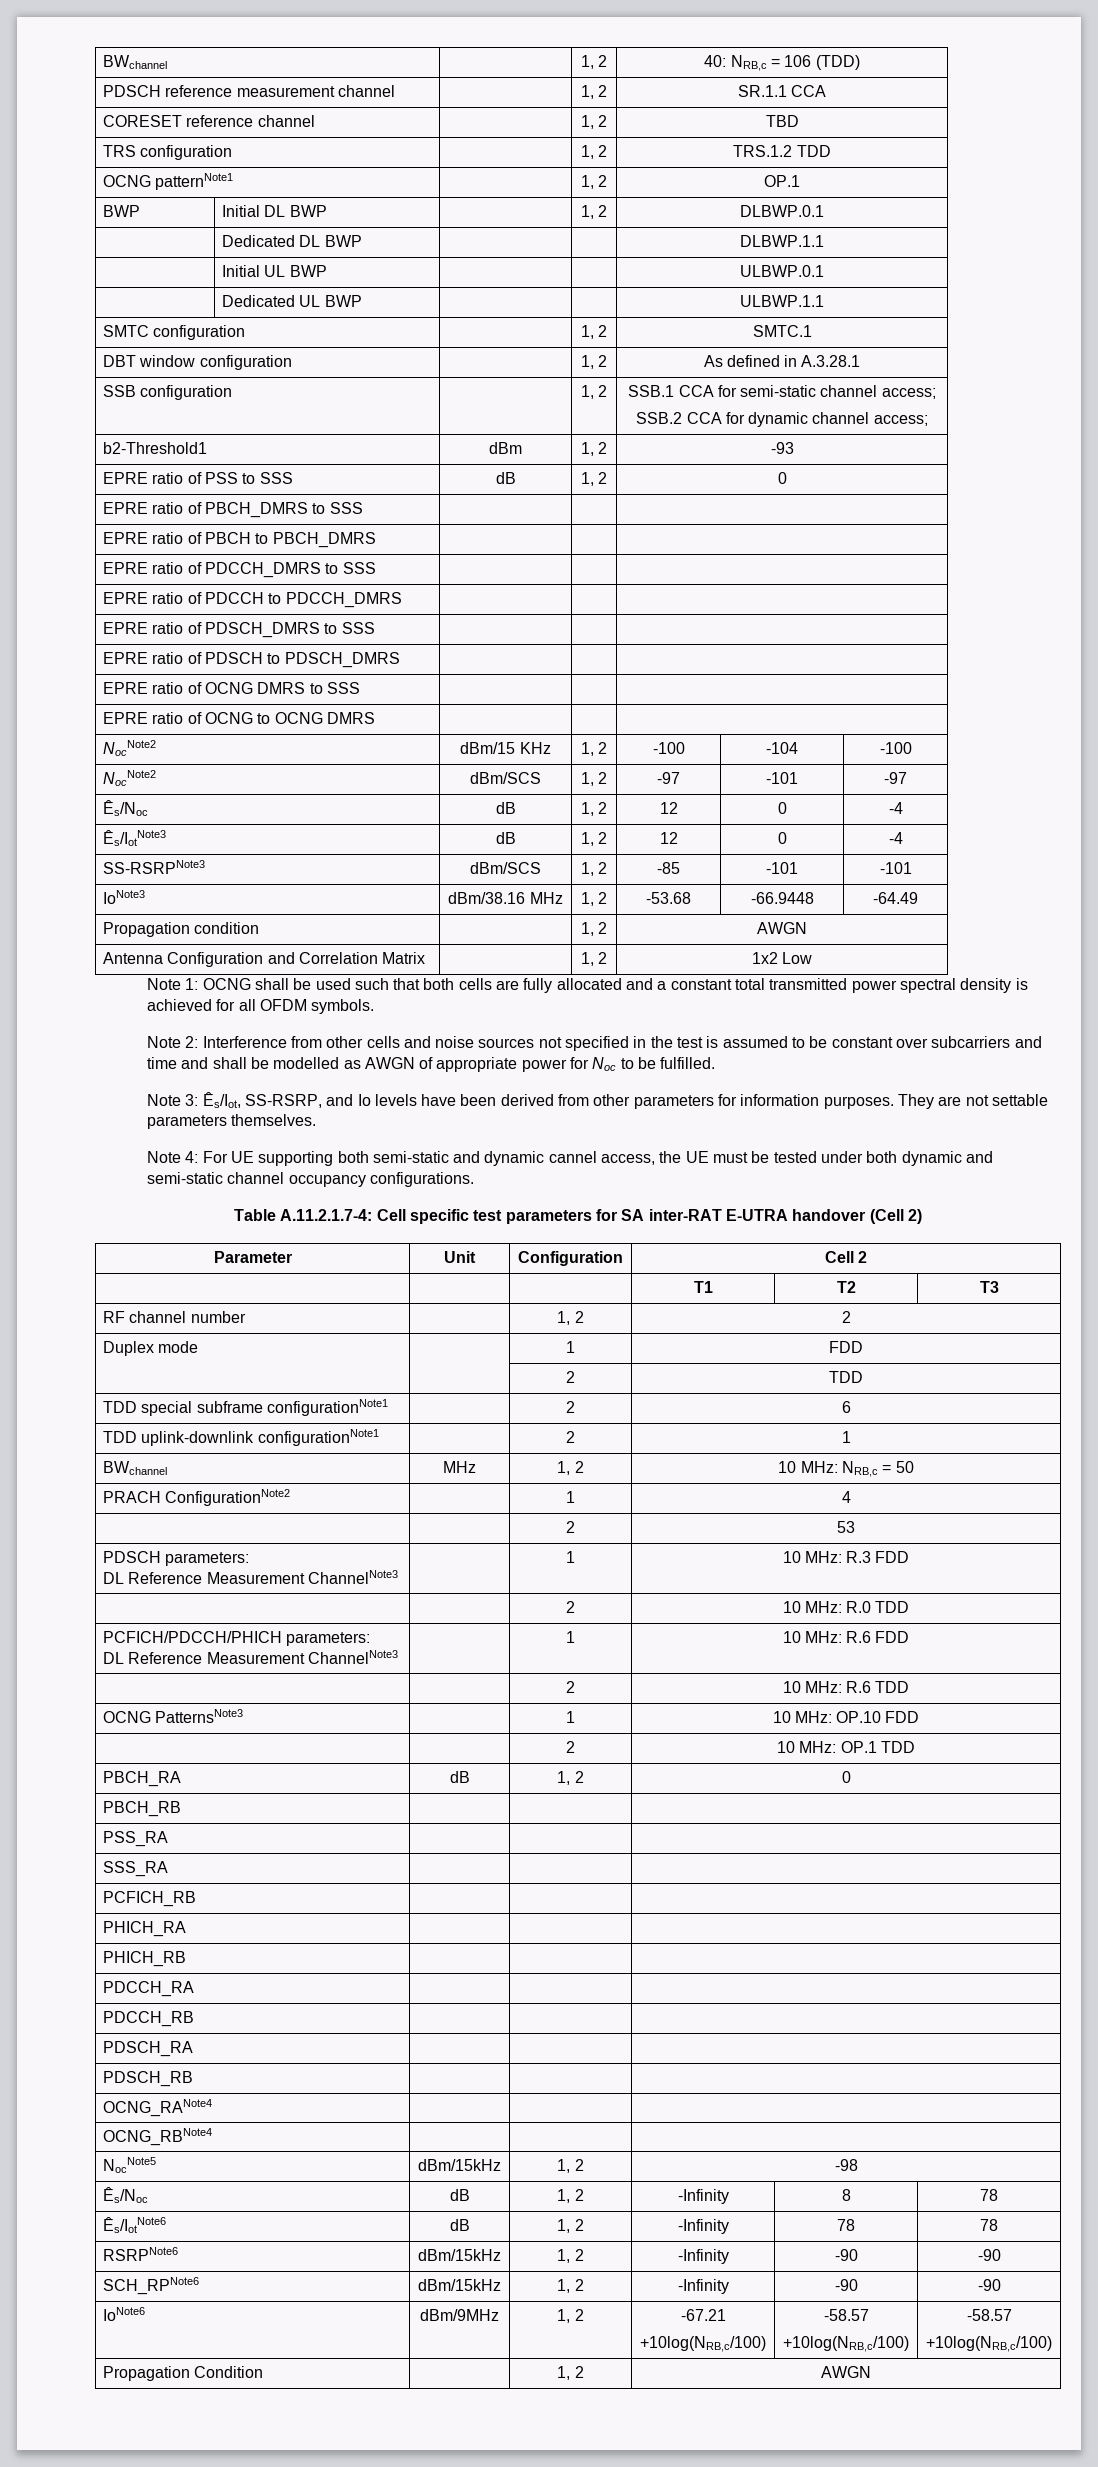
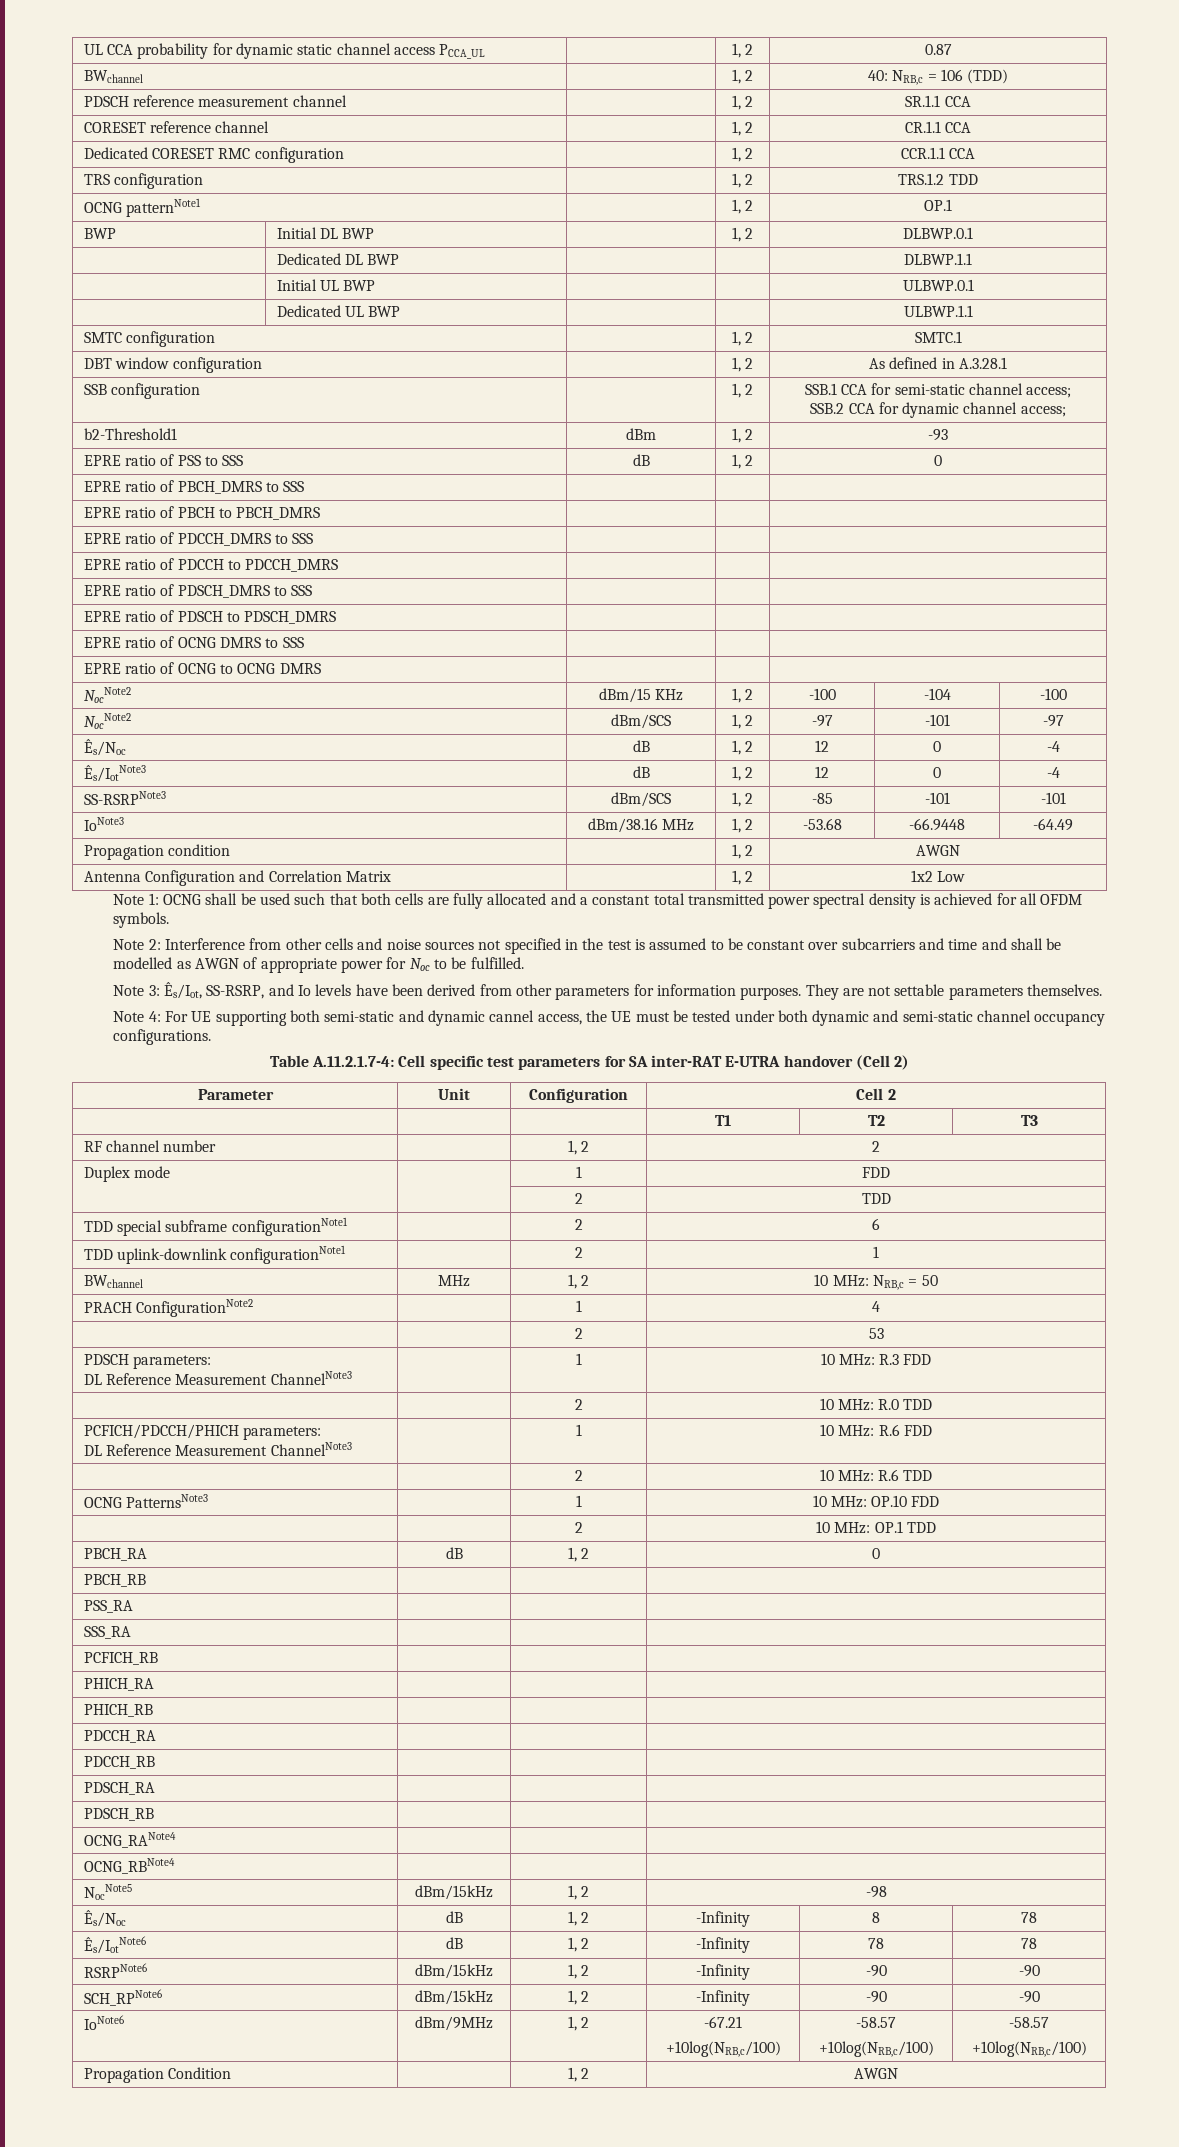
(102, 62) none -> [83,43,486,59] [731,43,754,58] [924,44,952,55] UL CCA probability for dynamic static channel access PCCA_UL | | 1, 2 | 0.87 //
[765,115,799,127] TBD -> [904,121,972,133] [83,147,344,163] [731,147,754,162] [900,147,976,159] CR.1.1 CCA // Dedicated CORESET RMC configuration | | 1, 2 | CCR.1.1 CCA

